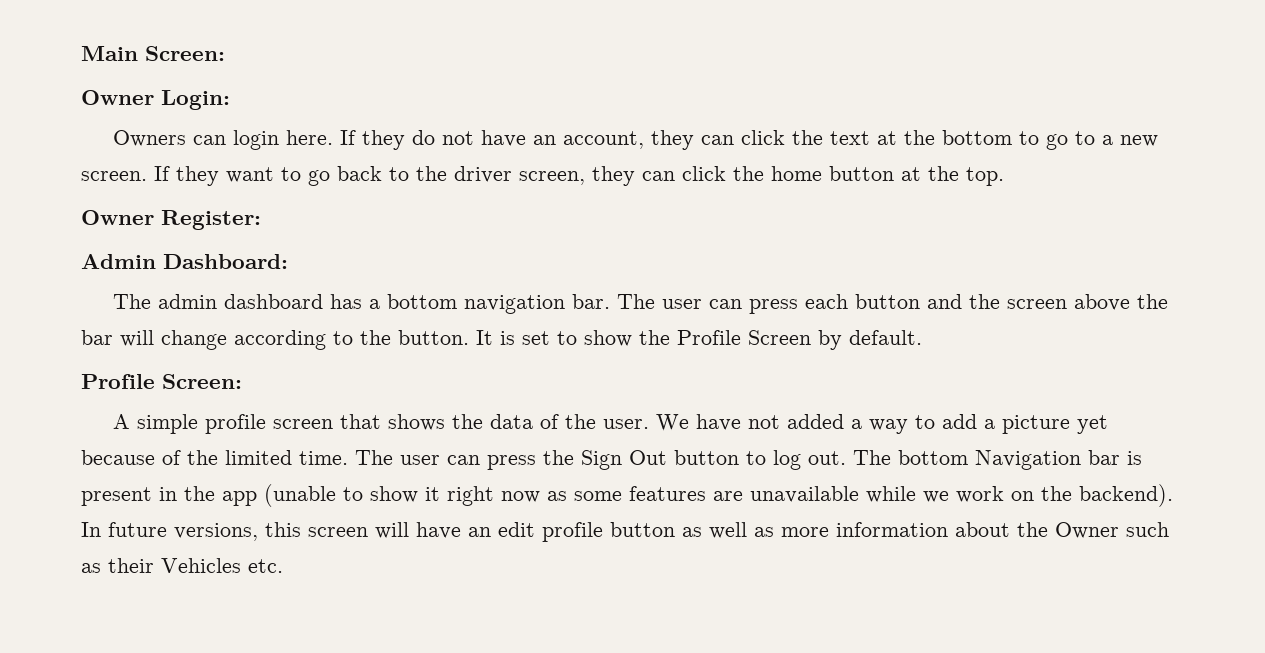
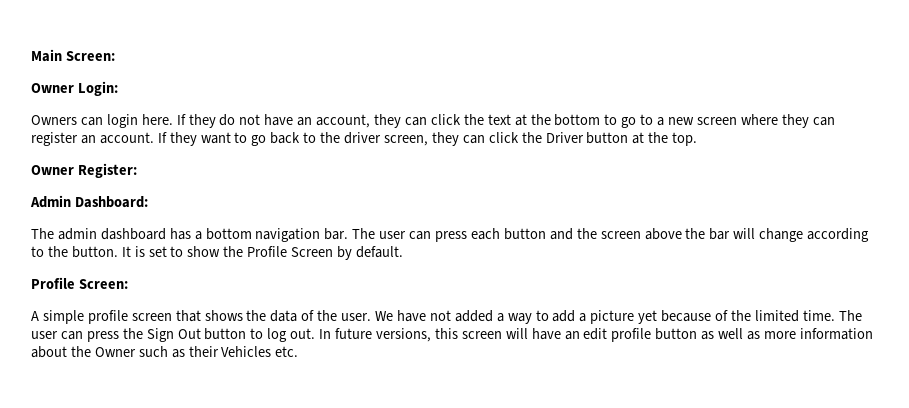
[81,171,147,181] screen. -> [696,114,835,128] [31,132,154,146] screen where they can register an account.
[771,166,822,181] home -> [545,132,584,143] Driver
[853,450,1142,470] [81,484,1173,507] The bottom Navigation bar is present in the app (unable to show it right now as some features are unavailable while we work on the backend). -> (316, 333) none

